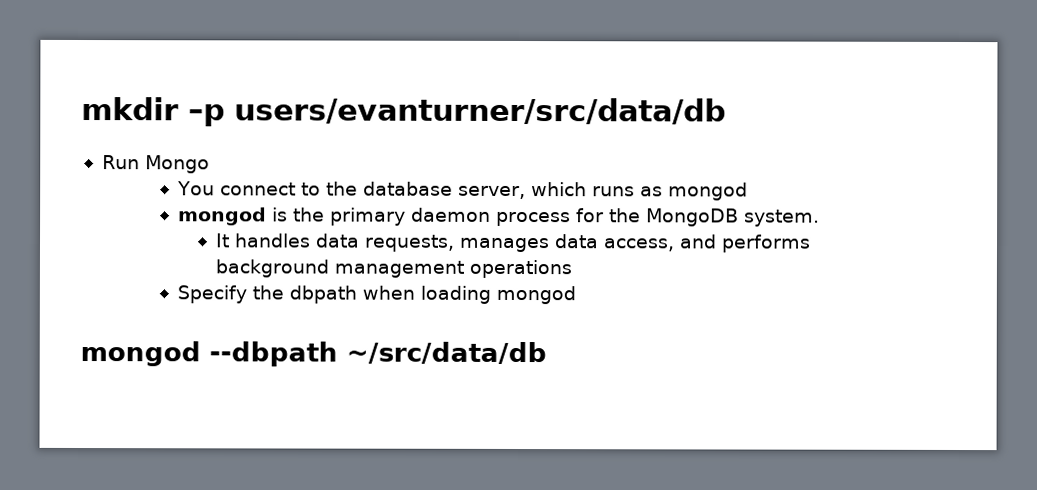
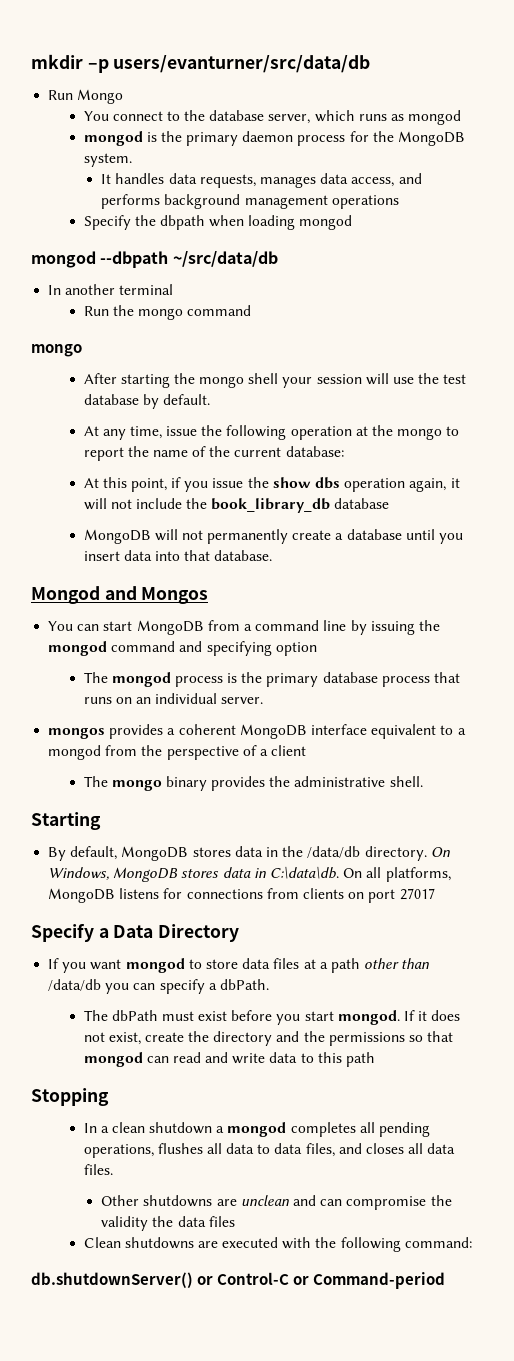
(547, 353) none -> [48,284,174,295] [83,305,252,320] [31,344,82,357] [83,373,467,388] [83,394,210,409] [83,425,460,440] [83,446,344,461] [83,477,460,492] [83,498,390,513] [83,529,463,544] [83,550,273,561] [31,586,209,604] [48,620,440,635] [48,641,317,656] [83,672,460,687] [83,693,264,704] [48,724,466,739] [48,745,307,760] [83,776,423,791] [31,812,101,830] [48,846,450,861] [48,866,451,882] [48,888,435,903] [31,923,240,942] [48,958,430,973] [48,979,269,994] [83,1010,461,1025] [83,1031,454,1046] [83,1052,375,1067] [31,1088,109,1106] [83,1122,430,1137] [83,1143,456,1158] [83,1164,113,1175] [101,1195,452,1210] [101,1216,235,1231] [83,1237,472,1252] [31,1272,446,1289] // In another terminal // Run the mongo command // mongo // After starting the mongo shell your session will use the test database by default. // At any time, issue the following operation at the mongo to report the name of the current database: // At this point, if you issue the show dbs operation again, it will not include the book_library_db database // MongoDB will not permanently create a database until you insert data into that database. // Mongod and Mongos // You can start MongoDB from a command line by issuing the mongod command and specifying option // The mongod process is the primary database process that runs on an individual server. // mongos provides a coherent MongoDB interface equivalent to a mongod from the perspective of a client // The mongo binary provides the administrative shell. // Starting // By default, MongoDB stores data in the /data/db directory. On Windows, MongoDB stores data in C:\data\db. On all platforms, MongoDB listens for connections from clients on port 27017 // Specify a Data Directory // If you want mongod to store data files at a path other than /data/db you can specify a dbPath. // The dbPath must exist before you start mongod. If it does not exist, create the directory and the permissions so that mongod can read and write data to this path // Stopping // In a clean shutdown a mongod completes all pending operations, flushes all data to data files, and closes all data files. // Other shutdowns are unclean and can compromise the validity the data files // Clean shutdowns are executed with the following command: // db.shutdownServer() or Control-C or Command-period

